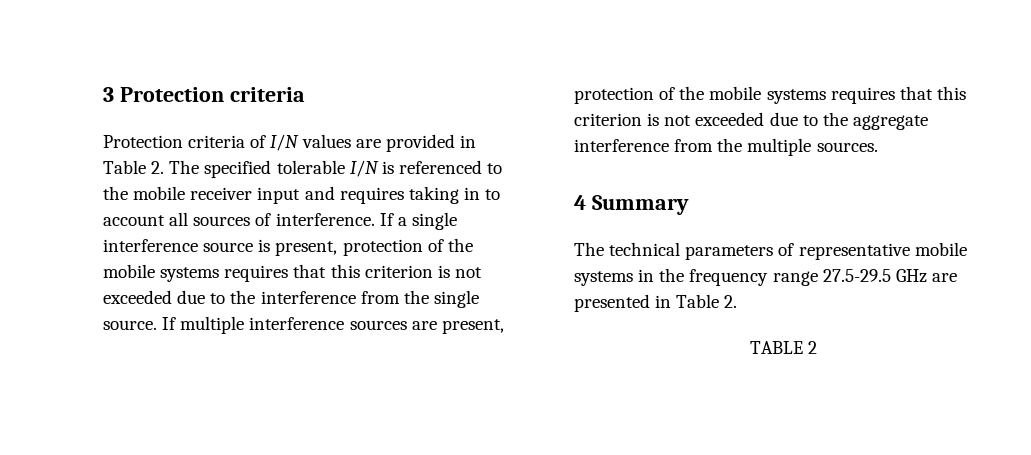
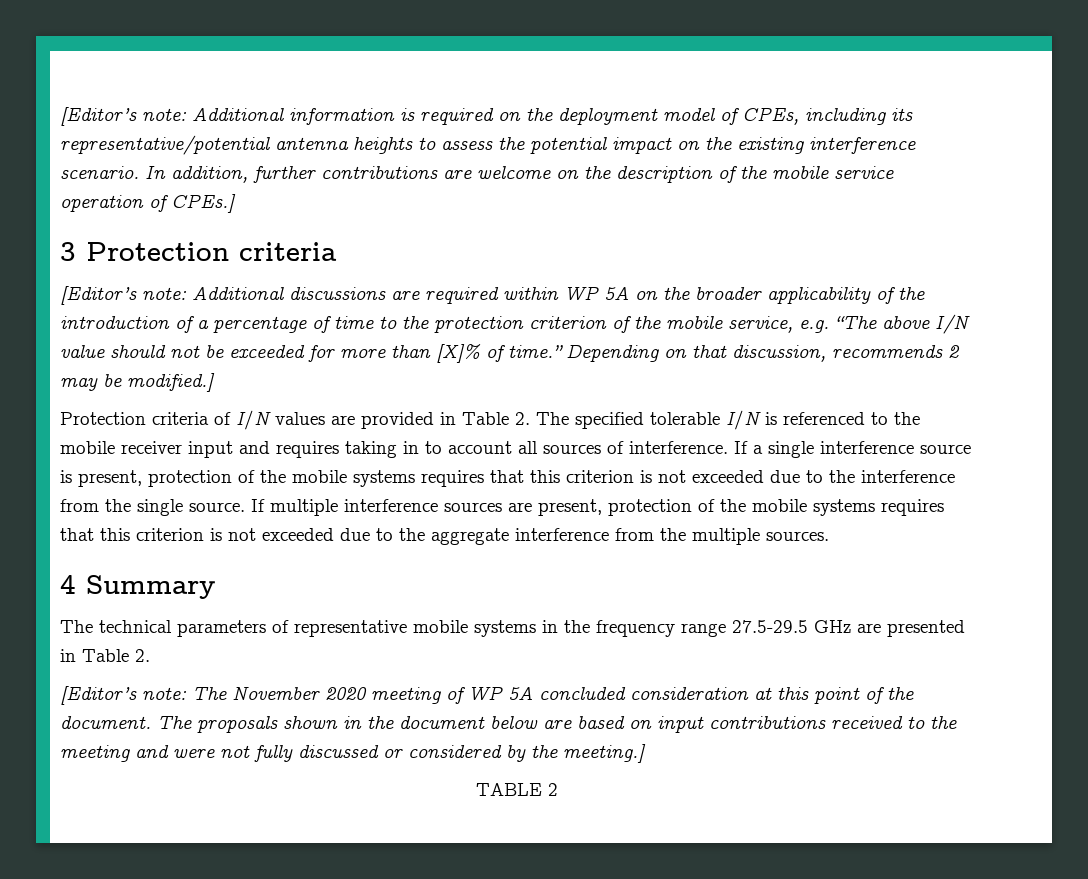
[103,87,305,102] 3 Protection criteria -> [60,107,913,126] [60,135,916,155] [60,166,894,183] [60,194,236,213] [60,242,337,261] [60,286,925,305] [60,314,970,334] [60,344,960,363] [60,373,215,392] [Editor’s note: Additional information is required on the deployment model of CPEs, including its representative/potential antenna heights to assess the potential impact on the existing interference scenario. In addition, further contributions are welcome on the description of the mobile service operation of CPEs.] // 3 Protection criteria // [Editor’s note: Additional discussions are required within WP 5A on the broader applicability of the introduction of a percentage of time to the protection criterion of the mobile service, e.g. “The above I/N value should not be exceeded for more than [X]% of time.” Depending on that discussion, recommends 2 may be modified.]
(738, 301) none -> [60,686,914,705] [60,716,957,733] [60,744,646,763] // [Editor’s note: The November 2020 meeting of WP 5A concluded consideration at this point of the document. The proposals shown in the document below are based on input contributions received to the meeting and were not fully discussed or considered by the meeting.]

